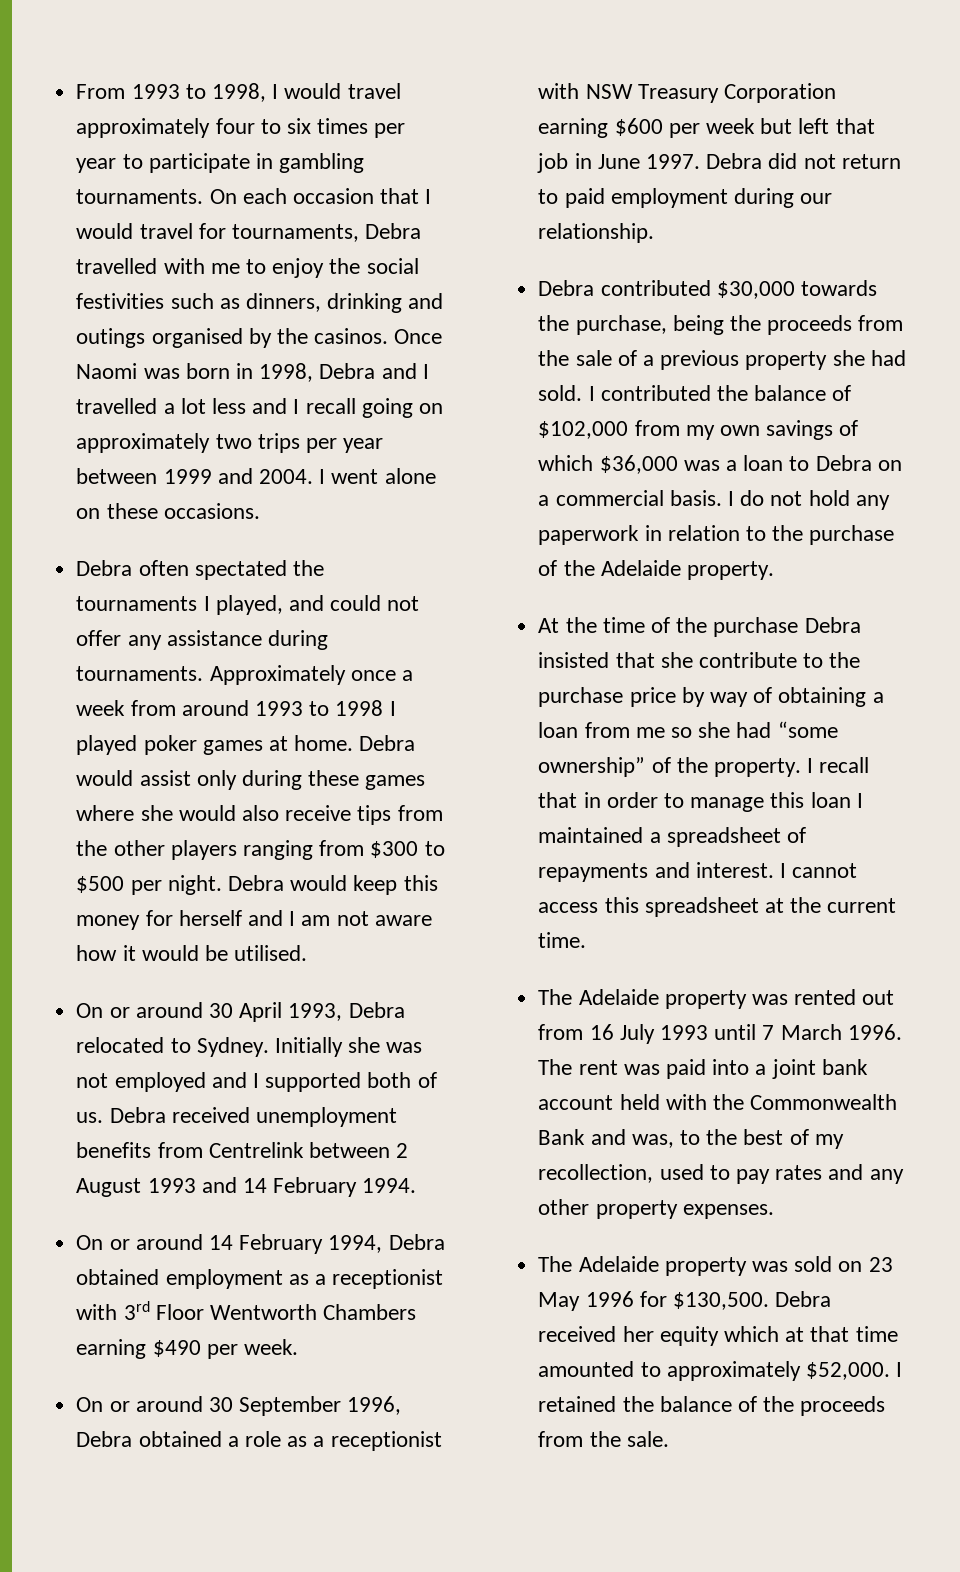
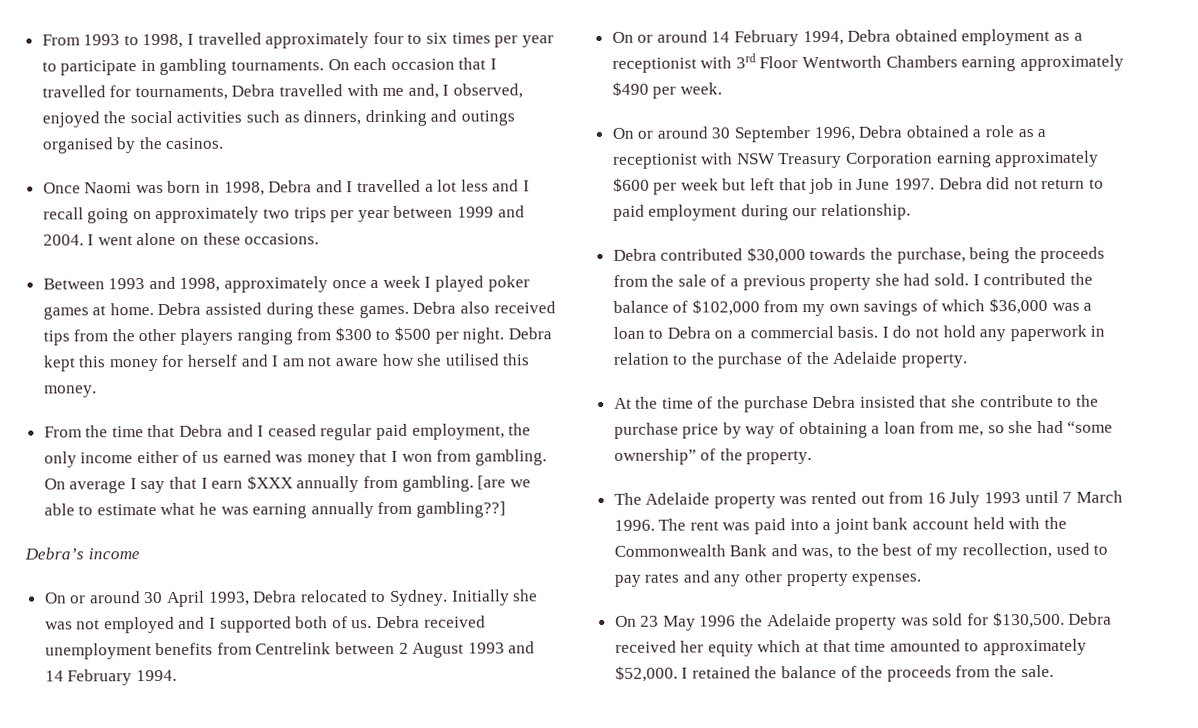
[284,83,401,99] would travel -> [197,32,262,45] travelled
[76,223,193,239] would travel -> [41,85,106,98] travelled
[245,258,325,278] to enjoy -> [407,83,524,99] [41,111,100,128] and, I observed, enjoyed
[76,293,165,309] festivities -> [176,111,243,123] activities
(389, 336) none -> (225, 143) //
[76,560,324,580] [76,595,420,615] [76,630,328,650] [76,665,413,685] [76,700,384,716] Debra often spectated the tournaments I played, and could not offer any assistance during tournaments. Approximately once a week from around 1993 to 1998 -> [42,275,421,293] Between 1993 and 1998, approximately once a week
[76,770,426,790] [76,805,352,821] would assist only during these games where she would also receive -> [205,301,556,319] assisted during these games. Debra also received
[290,875,398,895] would keep -> [42,355,76,372] kept
[122,945,308,961] it would be utilised. -> [416,353,531,366] [43,385,97,398] [43,423,532,441] [43,449,547,468] [43,475,531,494] [43,501,507,519] [24,547,140,560] she utilised this money. // From the time that Debra and I ceased regular paid employment, the only income either of us earned was money that I won from gambling. On average I say that I earn $XXX annually from gambling. [are we able to estimate what he was earning annually from gambling??] // Debra’s income
(147, 1349) none -> [1019,54,1124,72] approximately
(609, 128) none -> [995,150,1100,168] approximately
[635,727,665,738] me -> [958,425,985,437] me,
[807,757,870,773] [538,792,863,812] [538,827,806,847] [538,862,858,882] [538,897,897,917] [538,932,587,948] I recall that in order to manage this loan I maintained a spreadsheet of repayments and interest. I cannot access this spreadsheet at the current time. -> (813, 457) none
[538,1256,893,1276] [538,1291,634,1311] The Adelaide property was sold on 23 May 1996 -> [614,613,964,631] On 23 May 1996 the Adelaide property was sold

